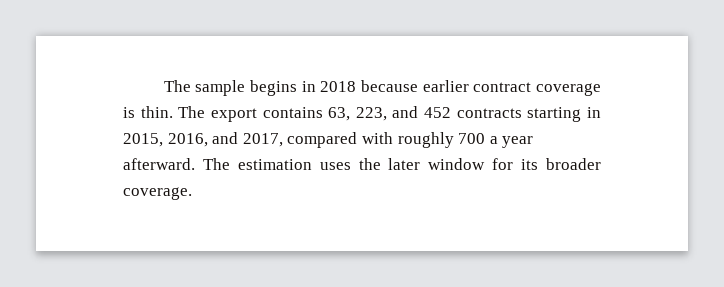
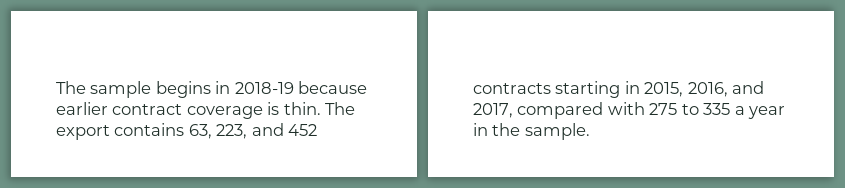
[320,81,357,92] 2018 -> [234,82,294,94] 2018-19
[397,132,534,148] [123,158,602,170] [123,187,192,200] roughly 700 a year afterward. The estimation uses the later window for its broader coverage. -> [649,103,786,119] [473,123,590,140] 275 to 335 a year in the sample.

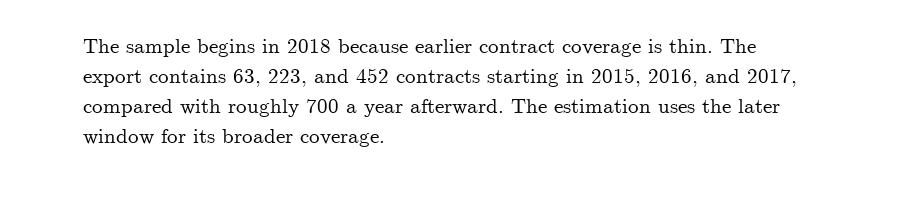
[234,82,294,94] 2018-19 -> [287,39,331,53] 2018
[649,103,786,119] [473,123,590,140] 275 to 335 a year in the sample. -> [228,99,780,117] [83,129,385,147] roughly 700 a year afterward. The estimation uses the later window for its broader coverage.

